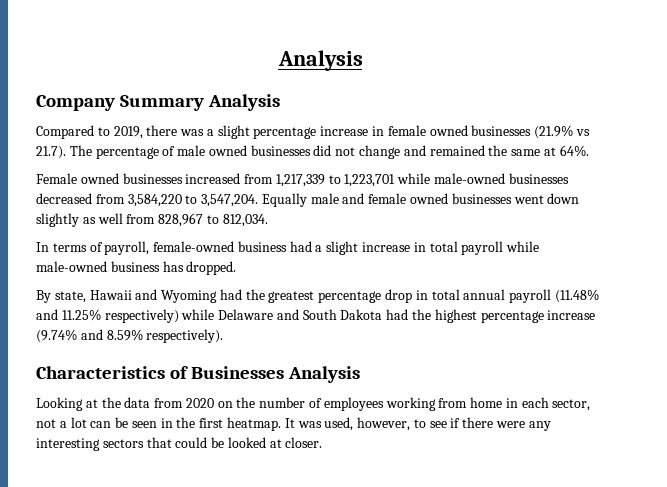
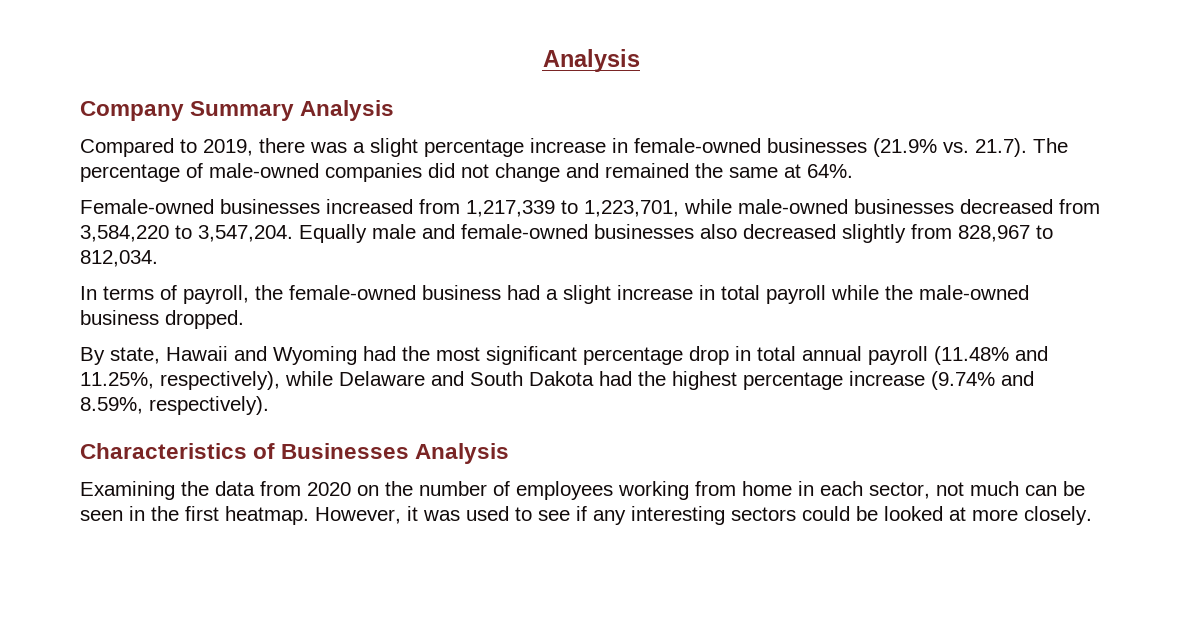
[387,125,468,136] female owned -> [634,138,761,153] female-owned
[575,129,590,136] vs -> [943,142,969,153] vs.
[177,145,311,156] male owned businesses -> [209,163,422,182] male-owned companies
[36,173,119,184] Female owned -> [80,199,214,214] Female-owned
[344,174,396,187] 1,223,701 -> [584,200,679,217] 1,223,701,
[368,193,580,204] [36,213,123,227] female owned businesses went down slightly as well -> [461,224,906,243] female-owned businesses also decreased slightly
(150, 248) none -> [255,285,283,300] the
(540, 246) none -> [885,285,913,300] the
[162,261,184,272] has -> (159, 317) none
[268,291,315,303] greatest -> [436,346,577,365] most significant
[61,309,179,323] 11.25% respectively) -> [80,371,280,390] 11.25%, respectively),
[106,329,143,341] 8.59% -> [80,397,143,414] 8.59%,
[36,397,98,411] Looking at -> [80,481,175,500] Examining
[59,417,87,428] a lot -> [970,481,1019,496] much
[284,417,411,431] It was used, however, -> [315,506,509,524] However, it was used
[462,417,526,428] there were -> (587, 513) none
[146,437,172,448] that -> (796, 514) none
[285,437,323,448] closer. -> [972,506,1092,525] more closely.

